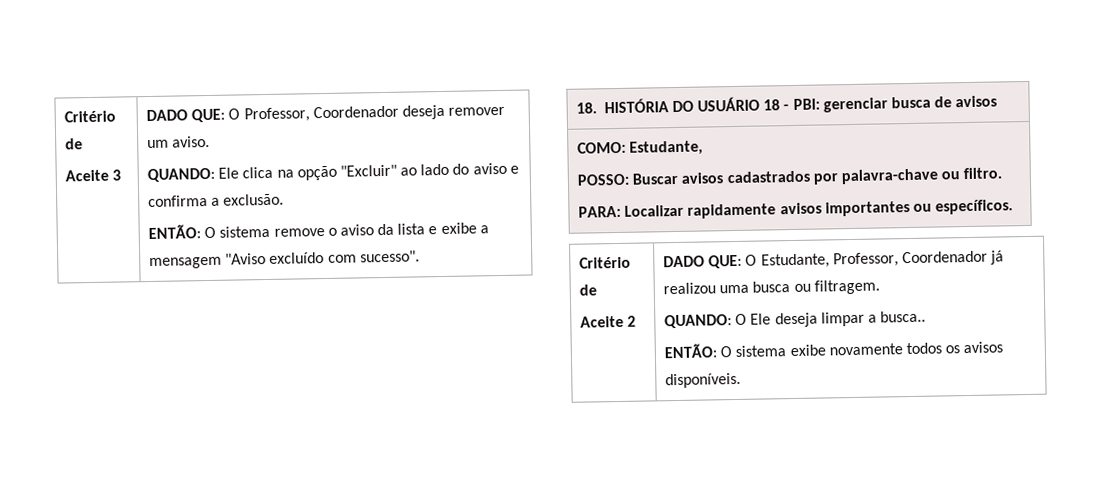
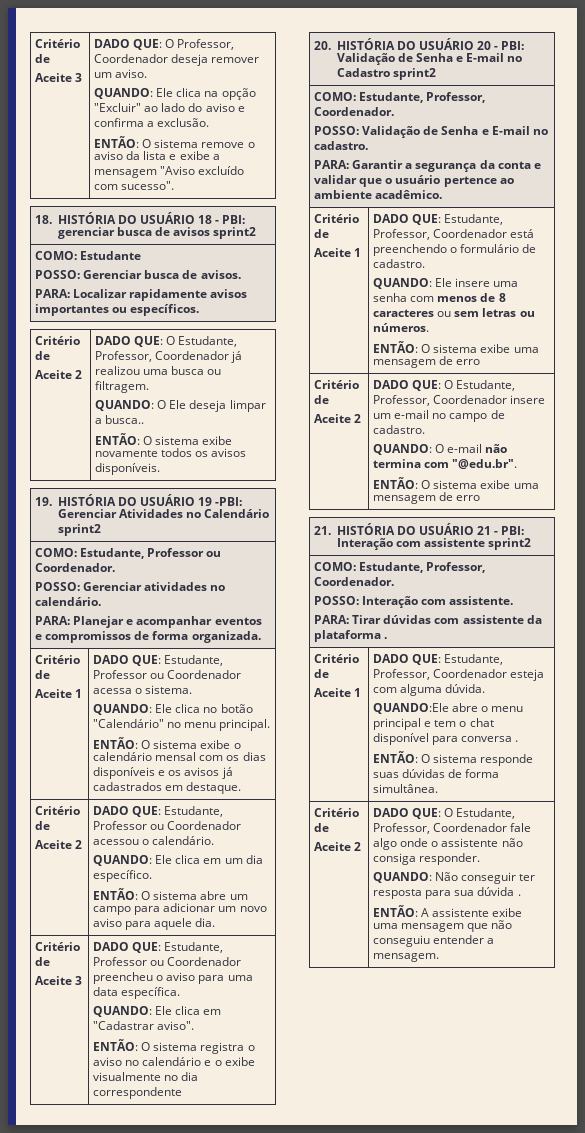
[576,140,704,156] [576,167,1003,186] // COMO: Estudante, // POSSO: Buscar avisos cadastrados por palavra-chave ou filtro. -> [213,227,257,239] [35,251,142,260] [35,270,241,279] sprint2 // COMO: Estudante // POSSO: Gerenciar busca de avisos.
(741, 380) none -> [35,494,243,506] [57,509,270,518] [57,524,101,536] [35,548,222,559] [35,563,116,572] [35,582,226,591] [35,597,102,606] [35,616,262,628] [35,631,261,643] [35,655,81,664] [35,670,51,679] [35,689,83,698] [93,655,224,666] [93,670,242,679] [93,685,193,694] [93,704,253,715] [93,719,271,731] [93,737,241,749] [93,752,266,761] [93,767,233,779] [93,782,242,794] [35,806,81,815] [35,821,51,830] [35,840,83,849] [93,806,224,817] [93,821,242,830] [93,836,215,845] [93,855,263,866] [93,870,153,882] [93,888,248,900] [93,903,267,915] [93,918,216,930] [35,942,81,951] [35,957,51,966] [35,976,83,985] [93,942,224,953] [93,957,242,966] [93,972,253,984] [93,987,181,999] [93,1006,222,1017] [93,1021,195,1030] [93,1039,255,1054] [93,1057,255,1066] [93,1072,199,1081] [93,1087,183,1099] [314,38,525,50] [336,53,523,65] [336,68,436,80] [314,92,486,103] [314,107,395,116] [314,126,548,138] [314,141,369,150] [314,160,541,172] [314,175,514,187] [314,190,443,199] [314,214,360,223] [314,229,330,238] [314,248,362,257] [373,214,504,225] [373,229,535,240] [373,244,537,256] [373,259,426,268] [373,278,519,289] [373,293,506,302] [373,308,535,317] [373,323,430,332] [373,341,539,353] [373,356,481,368] [314,380,360,389] [314,395,330,404] [314,414,362,423] [373,380,516,391] [373,395,546,406] [373,410,505,422] [373,425,426,434] [373,444,508,455] [373,459,518,469] [373,477,539,489] [373,492,481,504] [314,523,525,535] [336,538,532,550] [314,562,486,573] [314,577,395,586] [314,596,514,608] [314,615,542,624] [314,630,388,642] [314,654,360,663] [314,669,330,678] [314,688,362,697] [373,654,504,665] [373,669,545,681] [373,684,486,696] [373,703,524,714] [373,718,494,730] [373,733,519,745] [373,751,534,766] [373,769,500,778] [373,784,439,793] [314,808,360,817] [314,823,330,832] [314,842,362,851] [373,808,516,819] [373,823,532,834] [373,838,523,850] [373,853,481,865] [373,872,536,884] [373,887,521,899] [373,905,523,917] [373,920,513,932] [373,935,495,947] [373,953,440,962] // 19. HISTÓRIA DO USUÁRIO 19 -PBI: Gerenciar Atividades no Calendário sprint2 // COMO: Estudante, Professor ou Coordenador. // POSSO: Gerenciar atividades no calendário. // PARA: Planejar e acompanhar eventos e compromissos de forma organizada. // Critério de // Aceite 1 | DADO QUE: Estudante, Professor ou Coordenador acessa o sistema. // QUANDO: Ele clica no botão "Calendário" no menu principal. // ENTÃO: O sistema exibe o calendário mensal com os dias disponíveis e os avisos já cadastrados em destaque. // Critério de // Aceite 2 | DADO QUE: Estudante, Professor ou Coordenador acessou o calendário. // QUANDO: Ele clica em um dia específico. // ENTÃO: O sistema abre um campo para adicionar um novo aviso para aquele dia. // Critério de // Aceite 3 | DADO QUE: Estudante, Professor ou Coordenador preencheu o aviso para uma data específica. // QUANDO: Ele clica em "Cadastrar aviso". // ENTÃO: O sistema registra o aviso no calendário e o exibe visualmente no dia correspondente // 20. HISTÓRIA DO USUÁRIO 20 - PBI: Validação de Senha e E-mail no Cadastro sprint2 // COMO: Estudante, Professor, Coordenador. // POSSO: Validação de Senha e E-mail no cadastro. // PARA: Garantir a segurança da conta e validar que o usuário pertence ao ambiente acadêmico. // Critério de // Aceite 1 | DADO QUE: Estudante, Professor, Coordenador está preenchendo o formulário de cadastro. // QUANDO: Ele insere uma senha com menos de 8 caracteres ou sem letras ou números. // ENTÃO: O sistema exibe uma mensagem de erro // Critério de // Aceite 2 | DADO QUE: O Estudante, Professor, Coordenador insere um e-mail no campo de cadastro. // QUANDO: O e-mail não termina com "@edu.br". // ENTÃO: O sistema exibe uma mensagem de erro // 21. HISTÓRIA DO USUÁRIO 21 - PBI: Interação com assistente sprint2 // COMO: Estudante, Professor, Coordenador. // POSSO: Interação com assistente. // PARA: Tirar dúvidas com assistente da plataforma . // Critério de // Aceite 1 | DADO QUE: Estudante, Professor, Coordenador esteja com alguma dúvida. // QUANDO:Ele abre o menu principal e tem o chat disponível para conversa . // ENTÃO: O sistema responde suas dúvidas de forma simultânea. // Critério de // Aceite 2 | DADO QUE: O Estudante, Professor, Coordenador fale algo onde o assistente não consiga responder. // QUANDO: Não conseguir ter resposta para sua dúvida . // ENTÃO: A assistente exibe uma mensagem que não conseguiu entender a mensagem.

